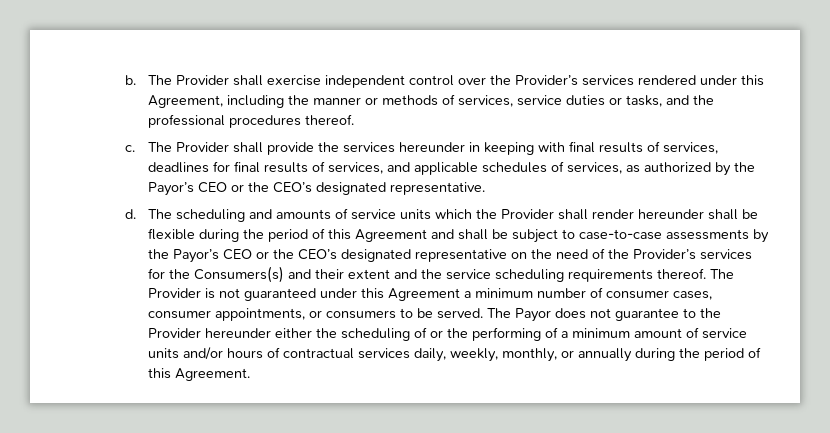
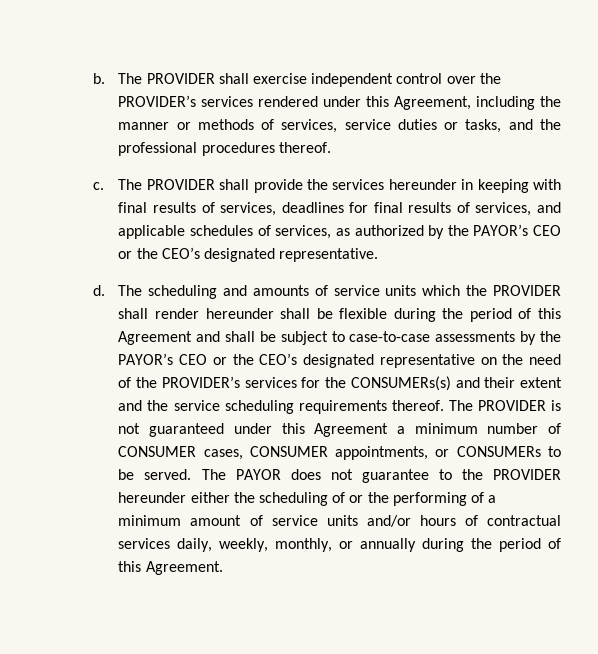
[176,75,230,85] Provider -> [146,73,215,84] PROVIDER
[515,75,579,86] Provider’s -> [118,95,197,107] PROVIDER’s
[176,142,230,152] Provider -> [146,179,215,190] PROVIDER
[148,182,195,196] Payor’s -> [473,224,529,236] PAYOR’s
[501,209,555,219] Provider -> [492,285,561,296] PROVIDER
[173,249,220,263] Payor’s -> [118,353,174,365] PAYOR’s
[633,249,697,260] Provider’s -> [161,376,240,388] PROVIDER’s
[194,266,285,283] Consumers(s) -> [350,376,451,391] CONSUMERs(s)
[148,288,202,298] Provider -> [477,400,546,411] PROVIDER
[606,290,713,300] [148,310,212,319] consumer cases, consumer -> [118,446,328,460] CONSUMER cases, CONSUMER
[326,310,397,319] consumers -> [456,446,541,457] CONSUMERs
[515,308,552,322] Payor -> [235,469,281,480] PAYOR
[148,328,202,338] Provider -> [493,469,561,480] PROVIDER

